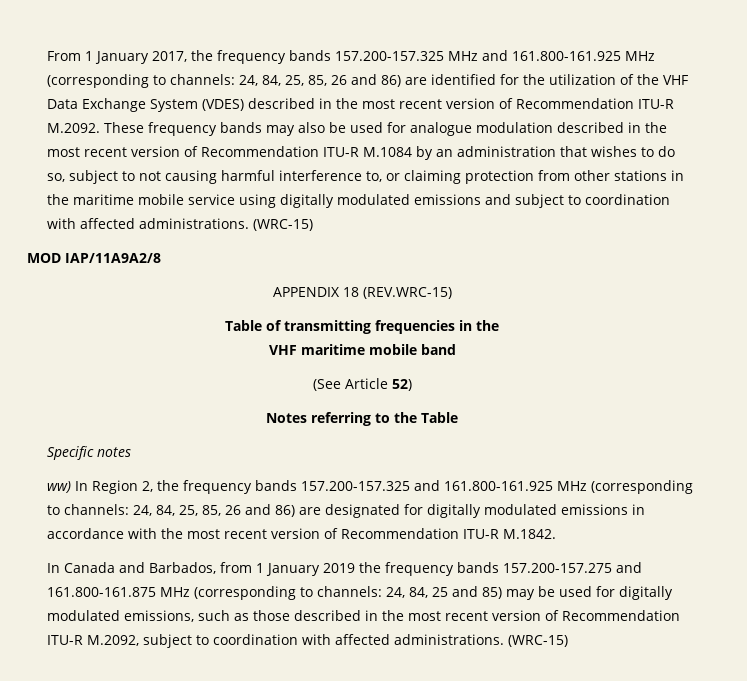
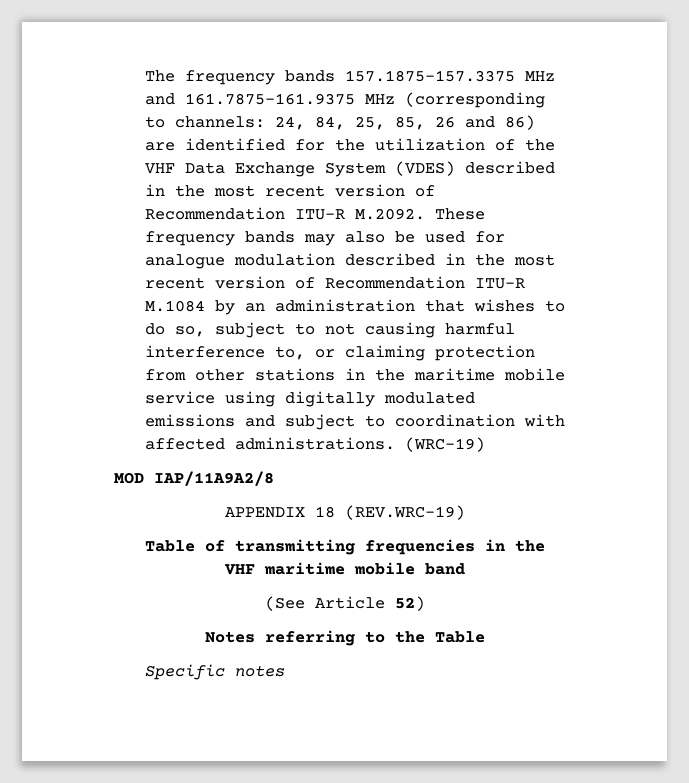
[47,50,445,64] From 1 January 2017, the frequency bands 157.200-157.325 -> [145,70,516,85] The frequency bands 157.1875-157.3375
[512,51,622,61] 161.800-161.925 -> [185,93,356,105] 161.7875-161.9375
[253,219,314,231] (WRC-15) -> [405,437,486,452] (WRC-19)
[362,287,452,299] (REV.WRC-15) -> [344,505,465,520] (REV.WRC-19)
[47,480,694,494] [47,504,646,518] [47,528,557,539] [47,562,643,576] [47,586,674,600] [47,610,681,622] [47,634,569,648] // ww) In Region 2, the frequency bands 157.200-157.325 and 161.800-161.925 MHz (corresponding to channels: 24, 84, 25, 85, 26 and 86) are designated for digitally modulated emissions in accordance with the most recent version of Recommendation ITU-R M.1842. // In Canada and Barbados, from 1 January 2019 the frequency bands 157.200-157.275 and 161.800-161.875 MHz (corresponding to channels: 24, 84, 25 and 85) may be used for digitally modulated emissions, such as those described in the most recent version of Recommendation ITU-R M.2092, subject to coordination with affected administrations. (WRC-15) -> (286, 671) none

